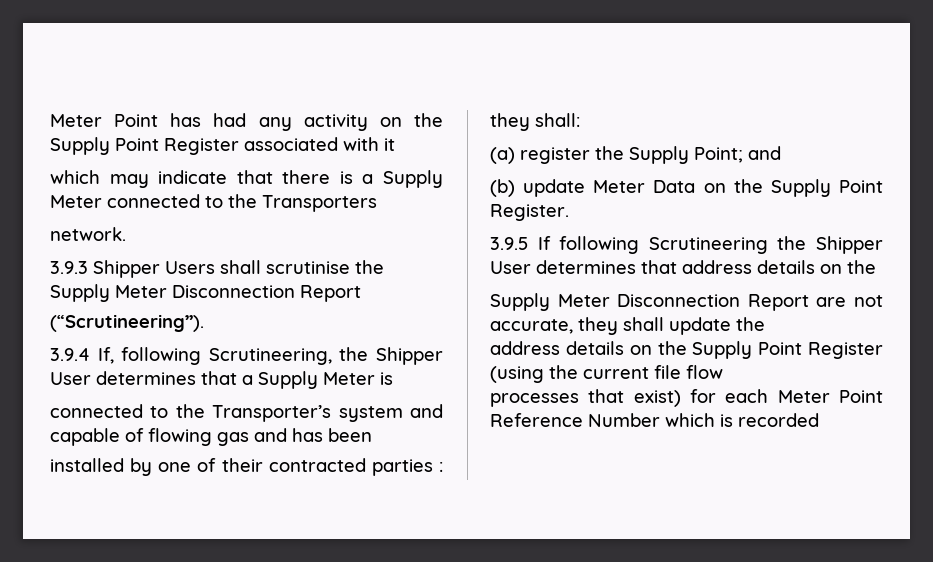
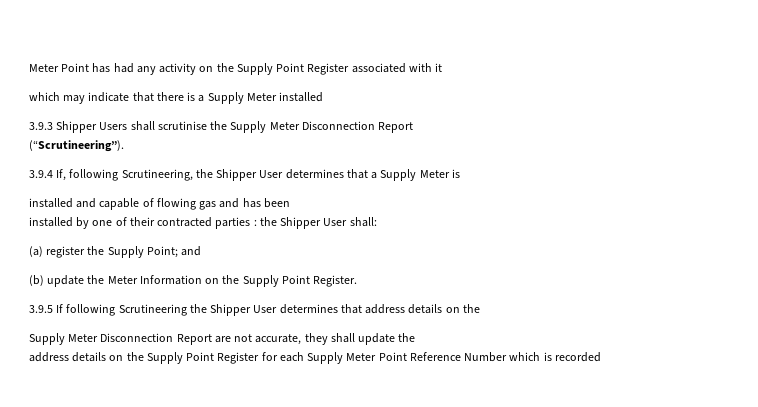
[107,194,377,212] [50,227,126,241] connected to the Transporters // network. -> [279,92,324,102] installed
[50,404,403,422] connected to the Transporter’s system -> [29,198,73,208] installed
[490,113,530,131] they -> [259,217,348,229] the Shipper User
[593,180,696,193] Meter Data -> [87,275,202,285] the Meter Information
[490,365,723,383] [490,389,681,407] (using the current file flow // processes that exist) -> (260, 358) none
(769, 396) none -> [307,352,344,364] Supply

